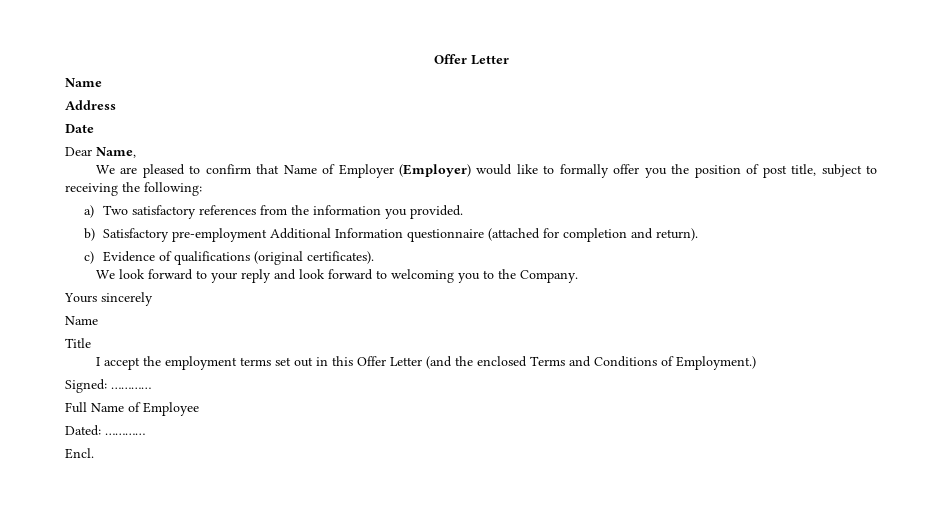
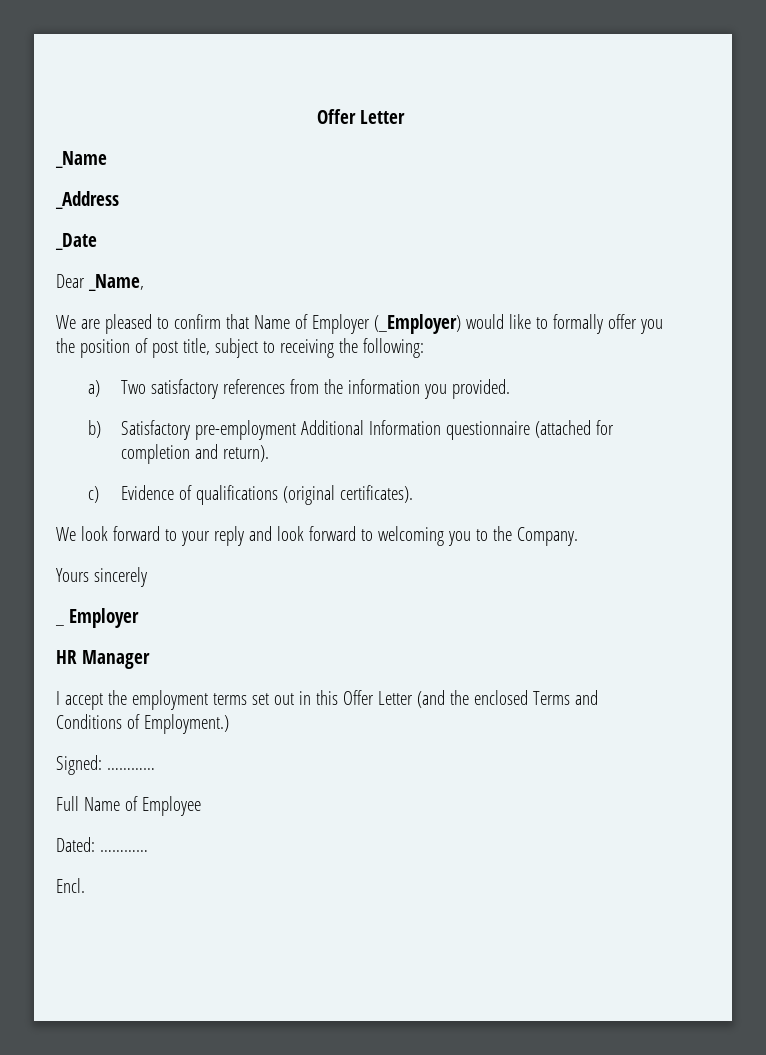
[65,78,102,87] [65,100,116,110] [65,124,94,133] Name // Address // Date -> [55,151,107,168] [55,191,119,209] [55,233,97,250] _Name // _Address // _Date
[96,147,136,158] Name, -> [87,274,144,291] _Name,
[398,164,471,177] (Employer) -> [373,314,461,334] (_Employer)
[65,316,98,325] [65,338,91,348] Name // Title -> [55,608,139,628] [56,650,150,669] _ Employer // HR Manager

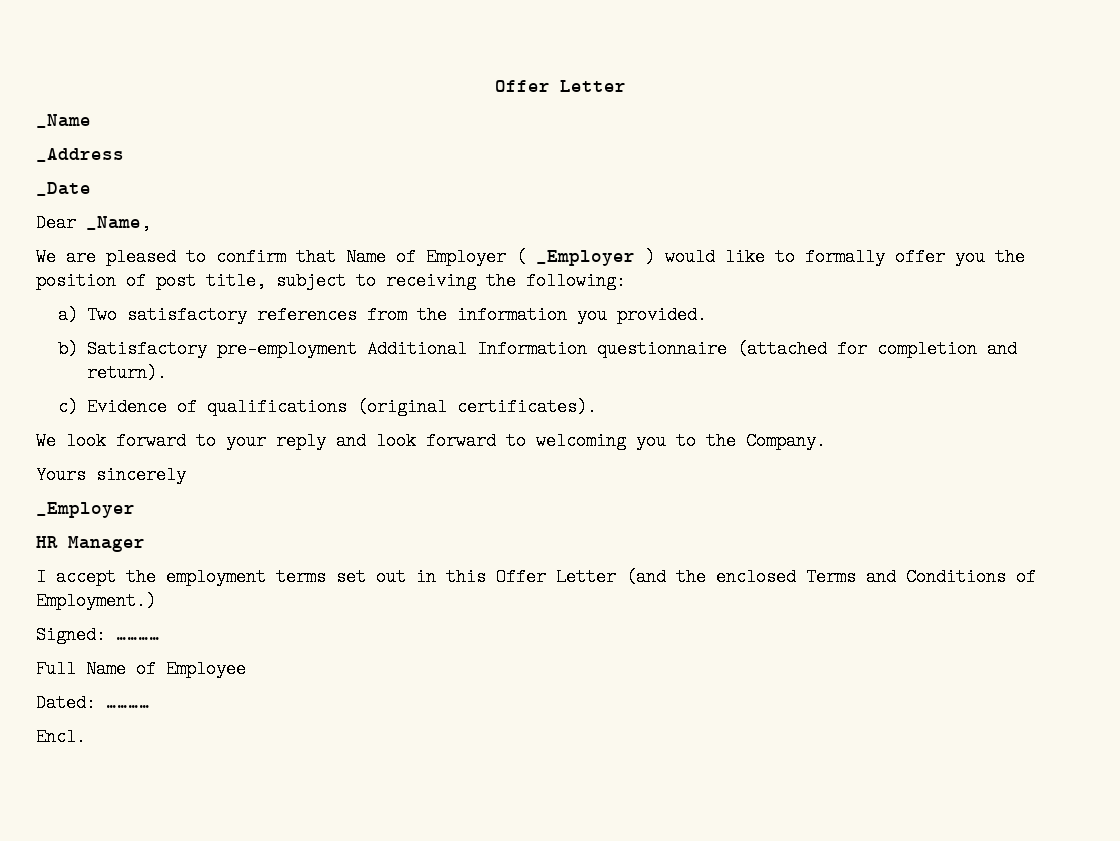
[373,314,461,334] (_Employer) -> [516,248,655,266] ( _Employer )
[55,608,139,628] _ Employer -> [36,502,135,518] _Employer

